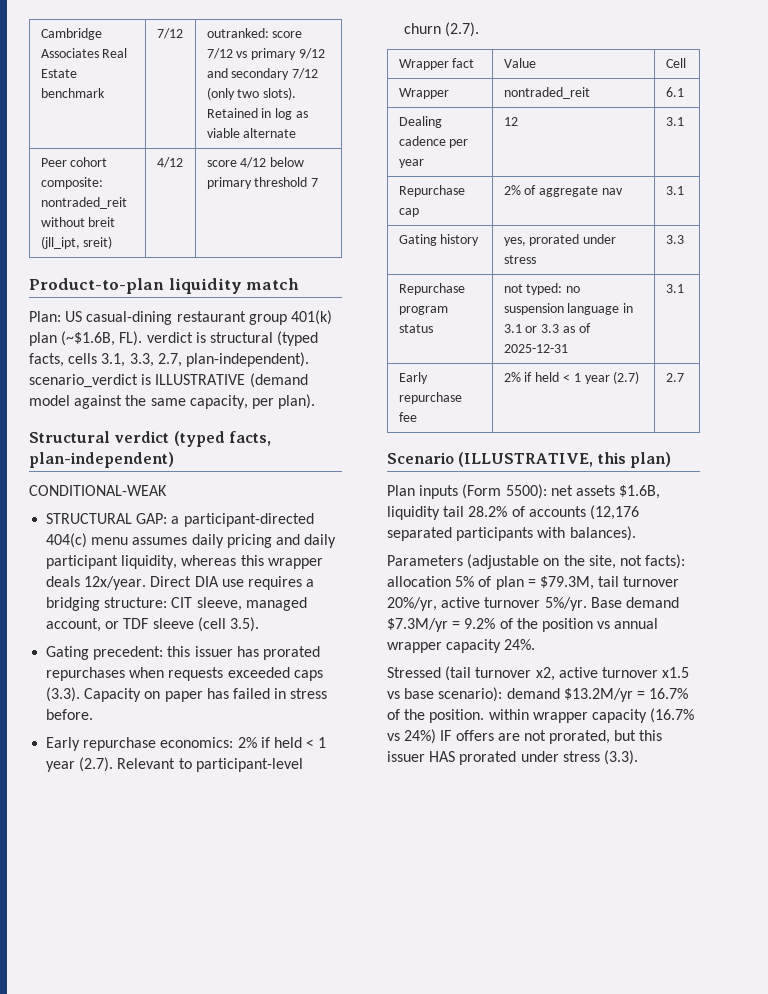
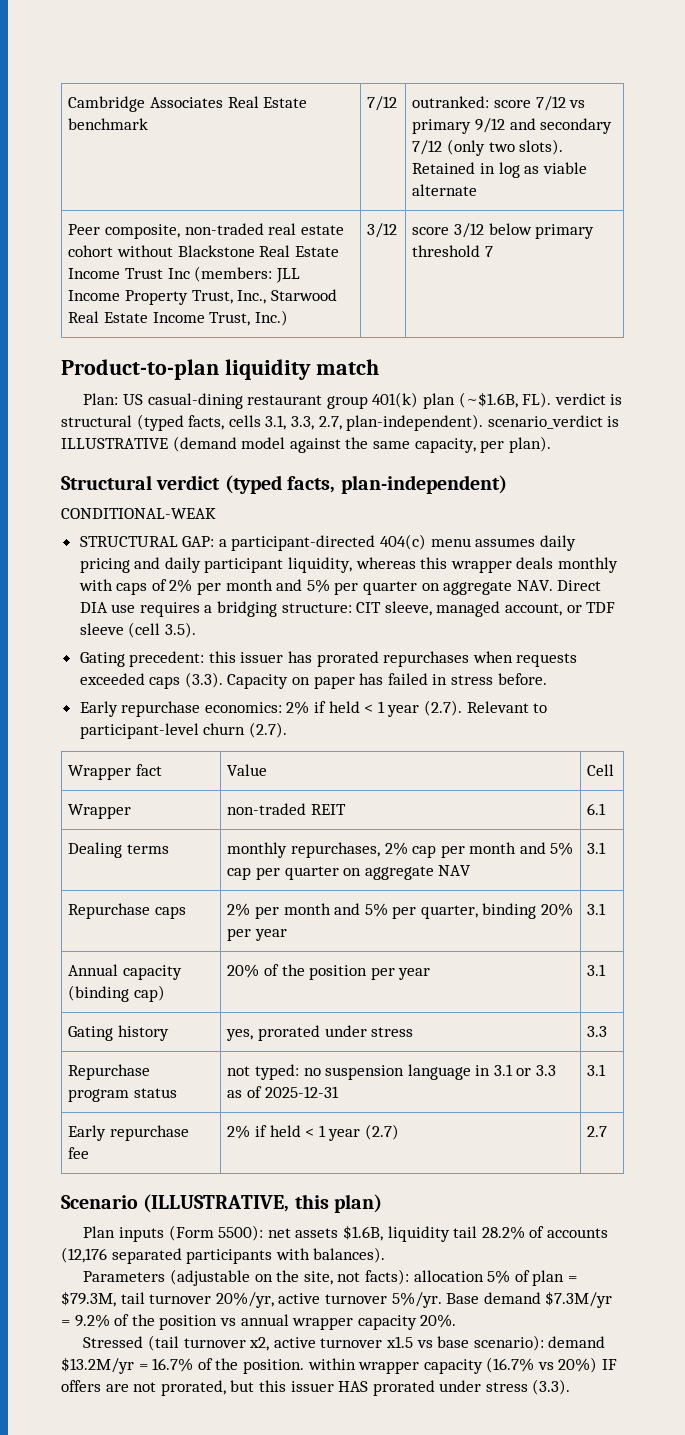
[70,157,108,167] [40,177,103,189] [40,197,127,209] [40,217,116,227] [40,236,113,249] [156,157,183,168] [206,157,267,168] cohort composite: nontraded_reit without breit (jll_ipt, sreit) | 4/12 | score 4/12 -> [104,223,344,239] [68,245,339,257] [68,266,300,283] [68,289,337,305] [68,310,288,326] [367,223,398,238] [412,223,484,238] composite, non-traded real estate cohort without Blackstone Real Estate Income Trust Inc (members: JLL Income Property Trust, Inc., Starwood Real Estate Income Trust, Inc.) | 3/12 | score 3/12
[84,576,147,590] 12x/year. -> [558,557,619,573] [78,579,553,595] monthly with caps of 2% per month and 5% per quarter on aggregate NAV.
[503,87,590,99] nontraded_reit -> [227,803,346,815] non-traded REIT
[398,136,469,148] [398,159,424,168] [503,117,518,126] cadence per year | 12 -> [126,844,169,854] [227,842,574,858] [227,865,472,880] terms | monthly repurchases, 2% cap per month and 5% cap per quarter on aggregate NAV
[398,208,419,217] [503,185,624,197] cap | 2% of aggregate nav -> [154,906,186,919] [227,903,574,919] [227,928,287,941] [587,903,607,915] [68,964,182,980] [68,985,165,1002] [227,964,431,980] caps | 2% per month and 5% per quarter, binding 20% per year | 3.1 // Annual capacity (binding cap) | 20% of the position per year
[504,639,536,650] 24%. -> [420,1314,457,1328] 20%.
[404,729,437,744] 24%) -> [558,1357,598,1373] 20%)

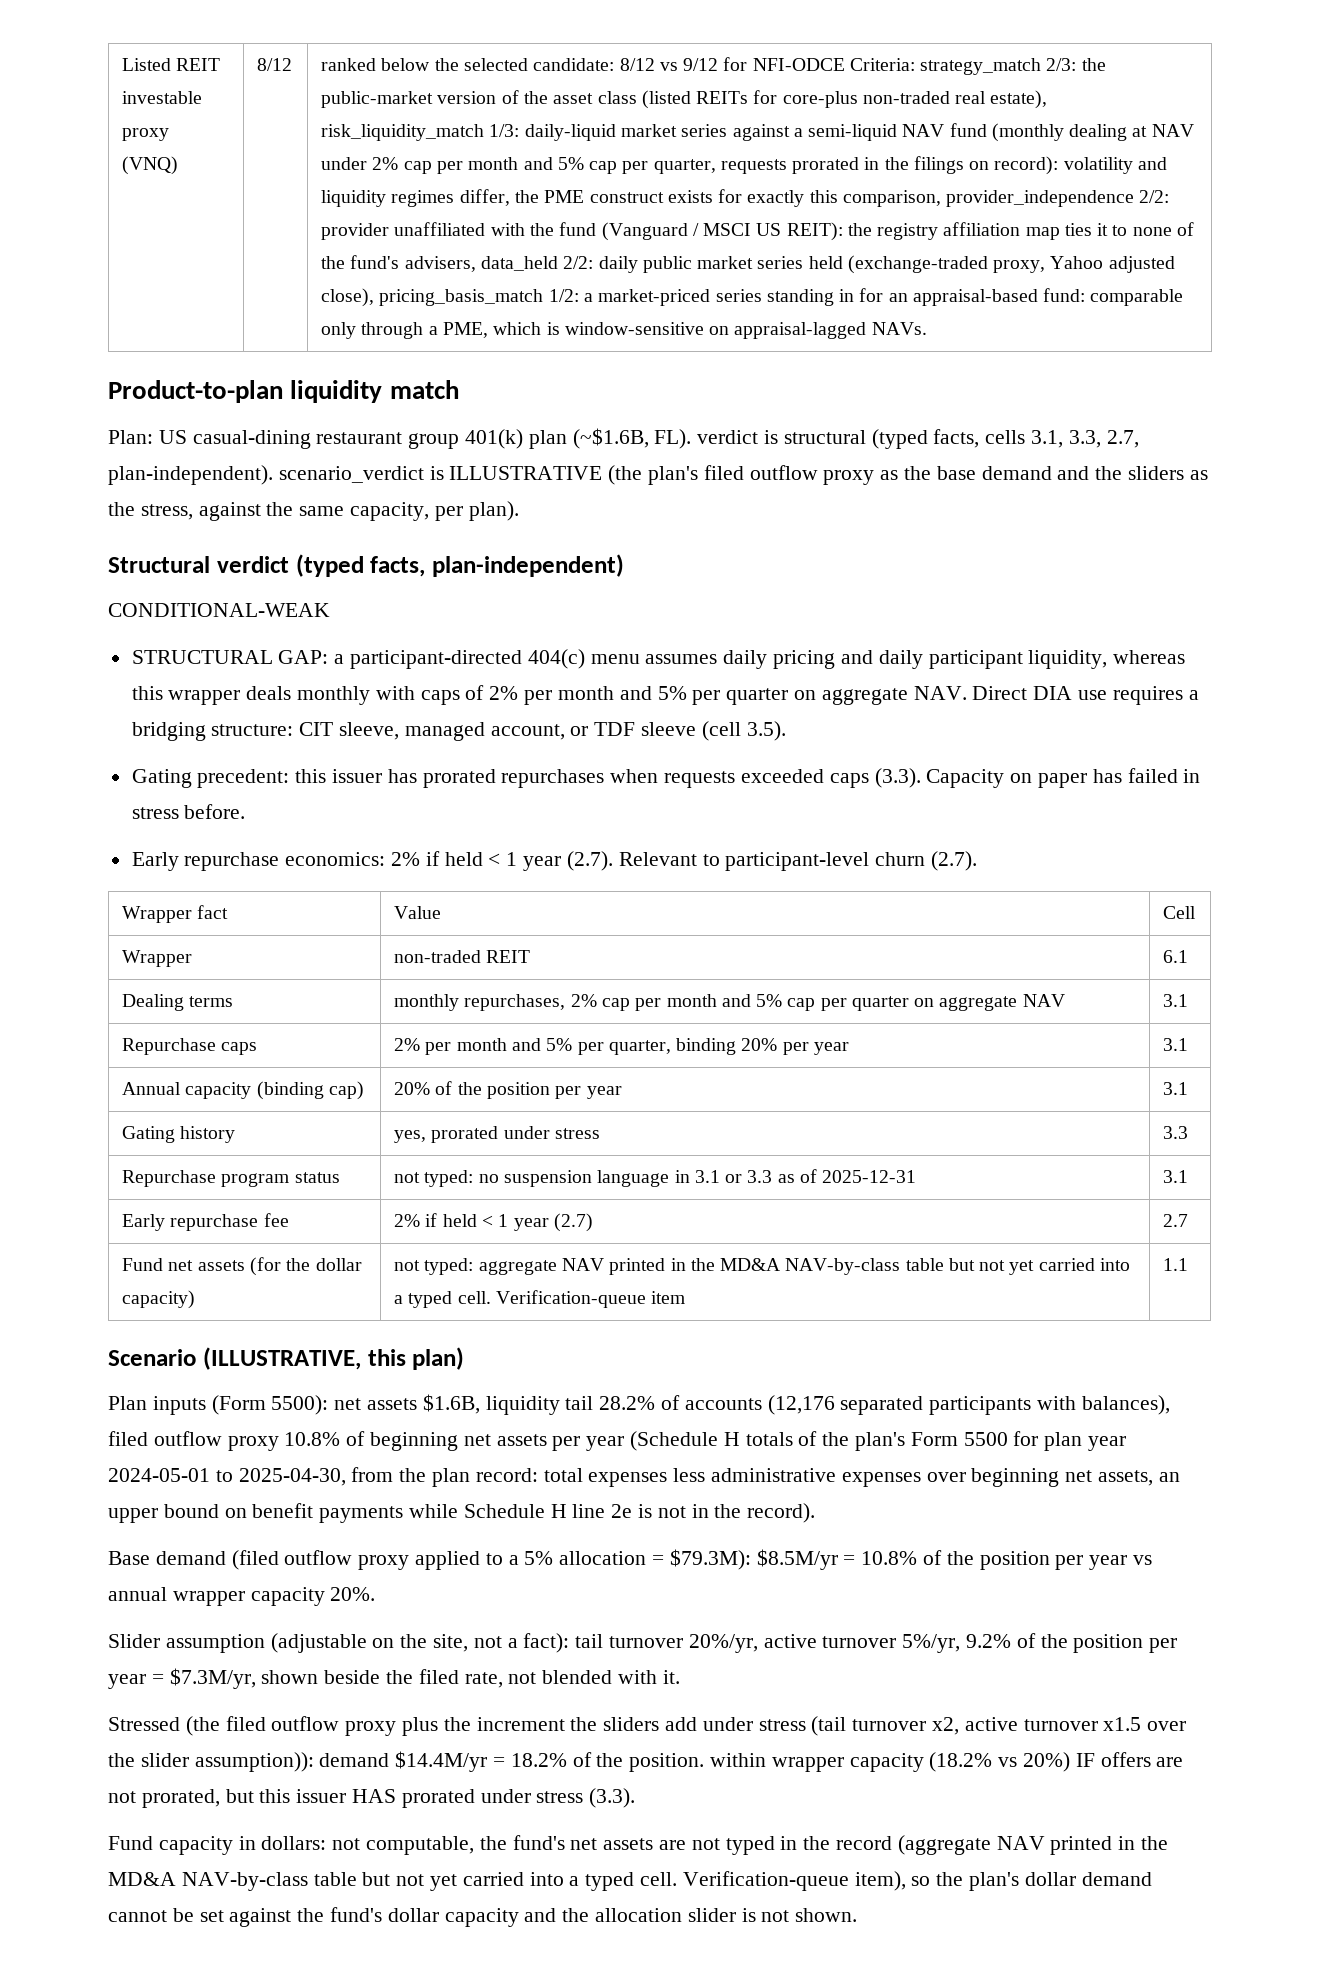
[68,96,308,112] [68,118,149,130] [367,96,398,111] [412,96,586,111] [412,118,613,134] [412,139,564,156] [412,162,587,178] [412,184,478,196] [68,223,344,239] [68,245,339,257] [68,266,300,283] [68,289,337,305] [68,310,288,326] [367,223,398,238] [412,223,595,239] [412,245,493,257] Cambridge Associates Real Estate benchmark | 7/12 | outranked: score 7/12 vs primary 9/12 and secondary 7/12 (only two slots). Retained in log as viable alternate // Peer composite, non-traded real estate cohort without Blackstone Real Estate Income Trust Inc (members: JLL Income Property Trust, Inc., Starwood Real Estate Income Trust, Inc.) | 3/12 | score 3/12 below primary threshold 7 -> [122,58,221,71] [122,91,203,104] [122,128,170,141] [122,156,179,175] [257,58,293,71] [321,57,1106,75] [321,90,1048,109] [321,123,1194,142] [321,156,1167,175] [321,189,1170,207] [321,222,1194,241] [321,255,1175,274] [321,288,1184,307] [321,322,927,339] Listed REIT investable proxy (VNQ) | 8/12 | ranked below the selected candidate: 8/12 vs 9/12 for NFI-ODCE Criteria: strategy_match 2/3: the public-market version of the asset class (listed REITs for core-plus non-traded real estate), risk_liquidity_match 1/3: daily-liquid market series against a semi-liquid NAV fund (monthly dealing at NAV under 2% cap per month and 5% cap per quarter, requests prorated in the filings on record): volatility and liquidity regimes differ, the PME construct exists for exactly this comparison, provider_independence 2/2: provider unaffiliated with the fund (Vanguard / MSCI US REIT): the registry affiliation map ties it to none of the fund's advisers, data_held 2/2: daily public market series held (exchange-traded proxy, Yahoo adjusted close), pricing_basis_match 1/2: a market-priced series standing in for an appraisal-based fund: comparable only through a PME, which is window-sensitive on appraisal-lagged NAVs.
[172,436,286,452] (demand model -> [608,465,1208,485] [108,502,193,520] (the plan's filed outflow proxy as the base demand and the sliders as the stress,
(608, 1131) none -> [122,1257,362,1276] [122,1290,196,1309] [394,1258,1130,1275] [394,1290,686,1308] [1163,1258,1189,1271] // Fund net assets (for the dollar capacity) | not typed: aggregate NAV printed in the MD&A NAV-by-class table but not yet carried into a typed cell. Verification-queue item | 1.1
[313,1247,386,1263] [83,1269,577,1286] [61,1291,613,1308] [61,1314,218,1330] balances). // Parameters (adjustable on the site, not facts): allocation 5% of plan = $79.3M, tail turnover 20%/yr, active turnover 5%/yr. Base demand $7.3M/yr = 9.2% of the position -> [1081,1395,1170,1415] [108,1431,1127,1451] [108,1467,1180,1487] [108,1503,816,1523] [108,1549,1128,1570] balances), filed outflow proxy 10.8% of beginning net assets per year (Schedule H totals of the plan's Form 5500 for plan year 2024-05-01 to 2025-04-30, from the plan record: total expenses less administrative expenses over beginning net assets, an upper bound on benefit payments while Schedule H line 2e is not in the record). // Base demand (filed outflow proxy applied to a 5% allocation = $79.3M): $8.5M/yr = 10.8% of the position per year
[83,1336,144,1348] Stressed -> [108,1633,1178,1653] [108,1668,680,1689] [108,1716,806,1736] Slider assumption (adjustable on the site, not a fact): tail turnover 20%/yr, active turnover 5%/yr, 9.2% of the position per year = $7.3M/yr, shown beside the filed rate, not blended with it. // Stressed (the filed outflow proxy plus the increment the sliders add under stress
[416,1335,606,1351] [61,1357,194,1374] vs base scenario): demand $13.2M/yr = 16.7% -> [1147,1721,1187,1731] [108,1751,567,1772] over the slider assumption)): demand $14.4M/yr = 18.2%
[486,1357,535,1373] (16.7% -> [929,1752,993,1772] (18.2%
(571, 1387) none -> [108,1835,1169,1855] [108,1871,1152,1891] [108,1907,858,1927] // Fund capacity in dollars: not computable, the fund's net assets are not typed in the record (aggregate NAV printed in the MD&A NAV-by-class table but not yet carried into a typed cell. Verification-queue item), so the plan's dollar demand cannot be set against the fund's dollar capacity and the allocation slider is not shown.

